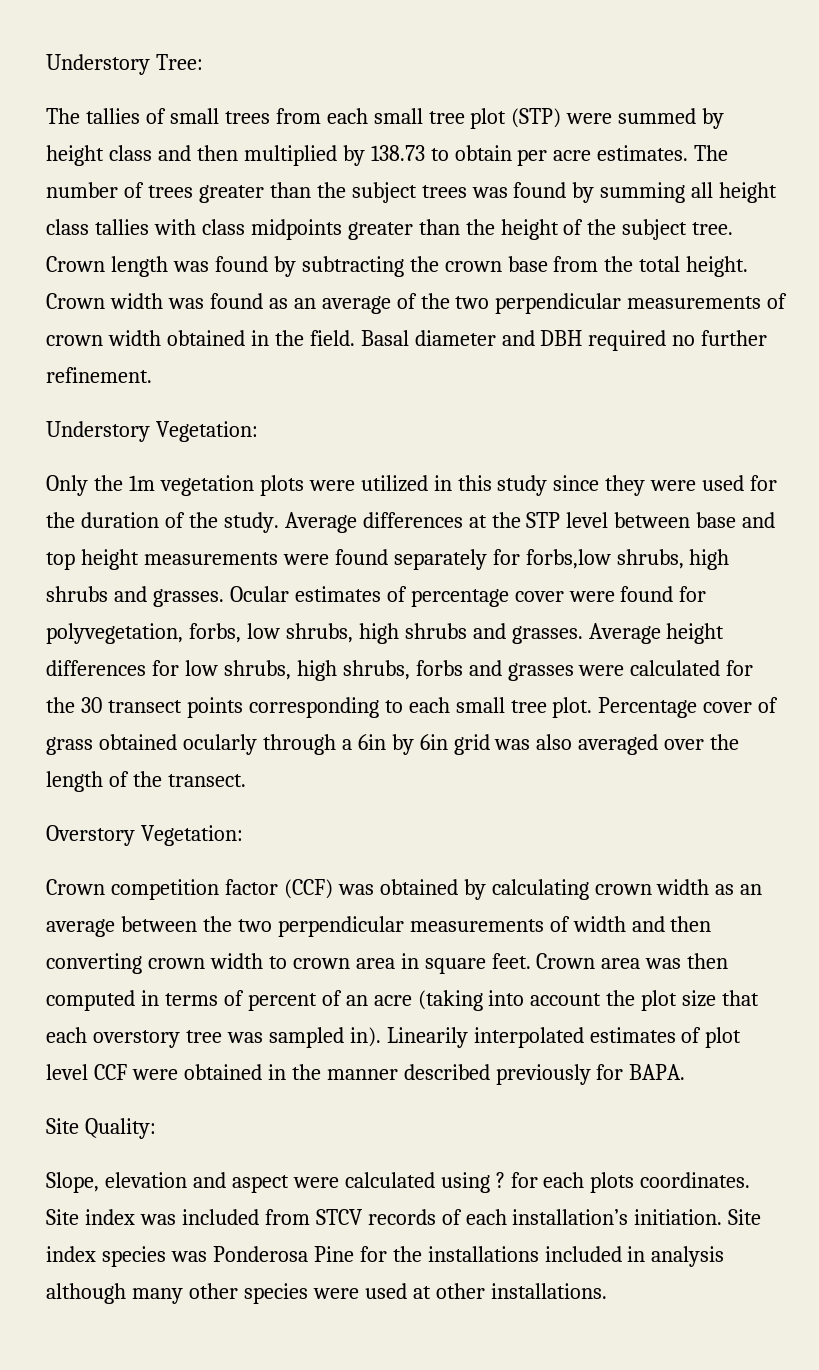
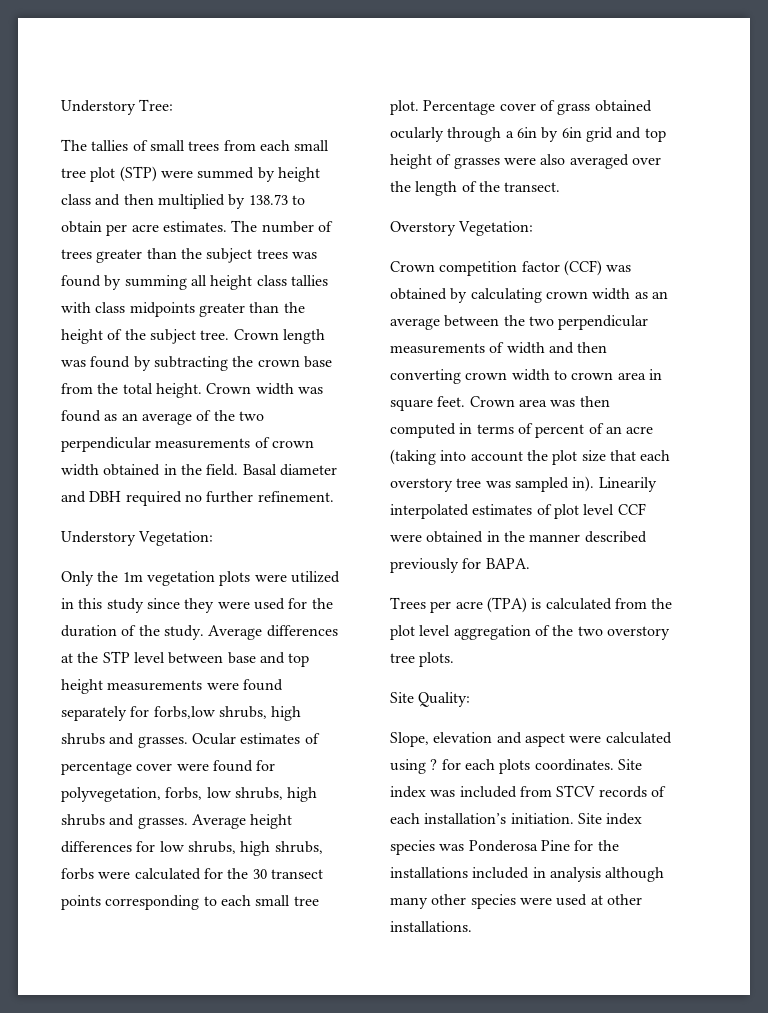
[468,660,574,681] and grasses -> (94, 874) none
[494,739,531,750] was -> [616,127,666,142] [390,154,536,169] and top height of grasses were
(686, 1072) none -> [390,597,673,613] [390,625,670,640] [390,652,455,667] // Trees per acre (TPA) is calculated from the plot level aggregation of the two overstory tree plots.

